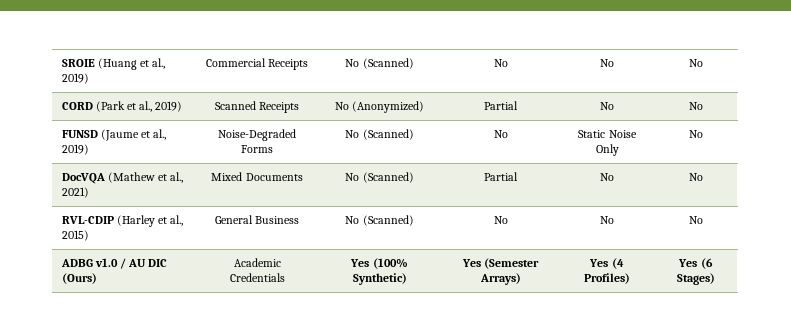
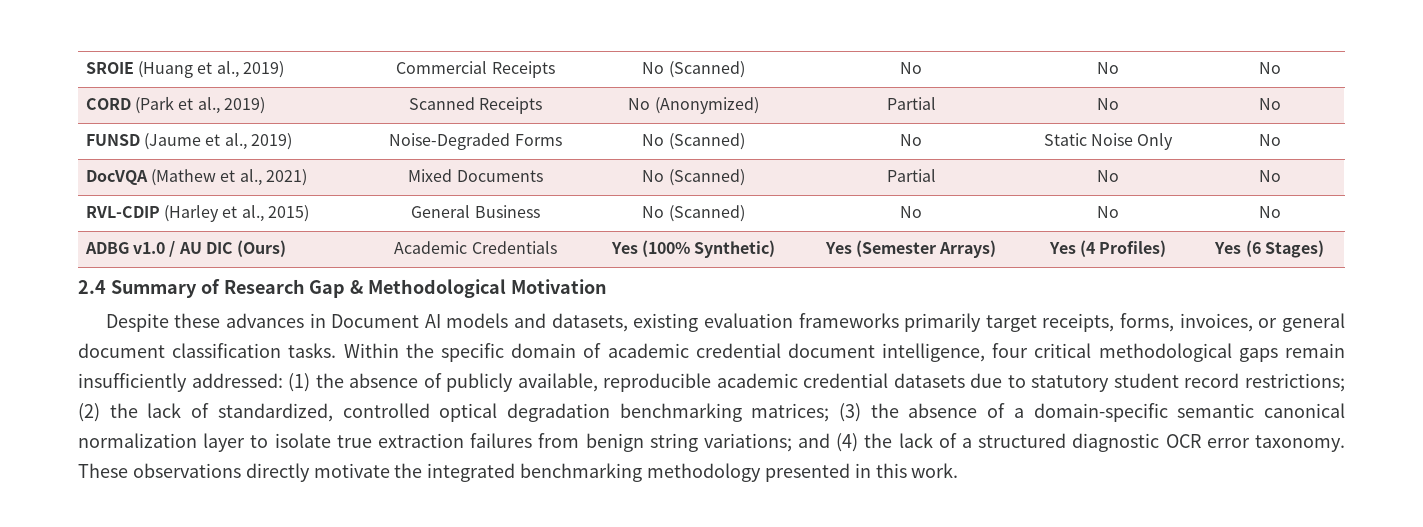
(715, 279) none -> [78,279,608,298] [105,313,1345,332] [78,343,1345,362] [78,373,1345,392] [78,403,1346,422] [78,433,1345,452] [78,463,959,482] // 2.4 Summary of Research Gap & Methodological Motivation // Despite these advances in Document AI models and datasets, existing evaluation frameworks primarily target receipts, forms, invoices, or general document classification tasks. Within the specific domain of academic credential document intelligence, four critical methodological gaps remain insufficiently addressed: (1) the absence of publicly available, reproducible academic credential datasets due to statutory student record restrictions; (2) the lack of standardized, controlled optical degradation benchmarking matrices; (3) the absence of a domain-specific semantic canonical normalization layer to isolate true extraction failures from benign string variations; and (4) the lack of a structured diagnostic OCR error taxonomy. These observations directly motivate the integrated benchmarking methodology presented in this work.

